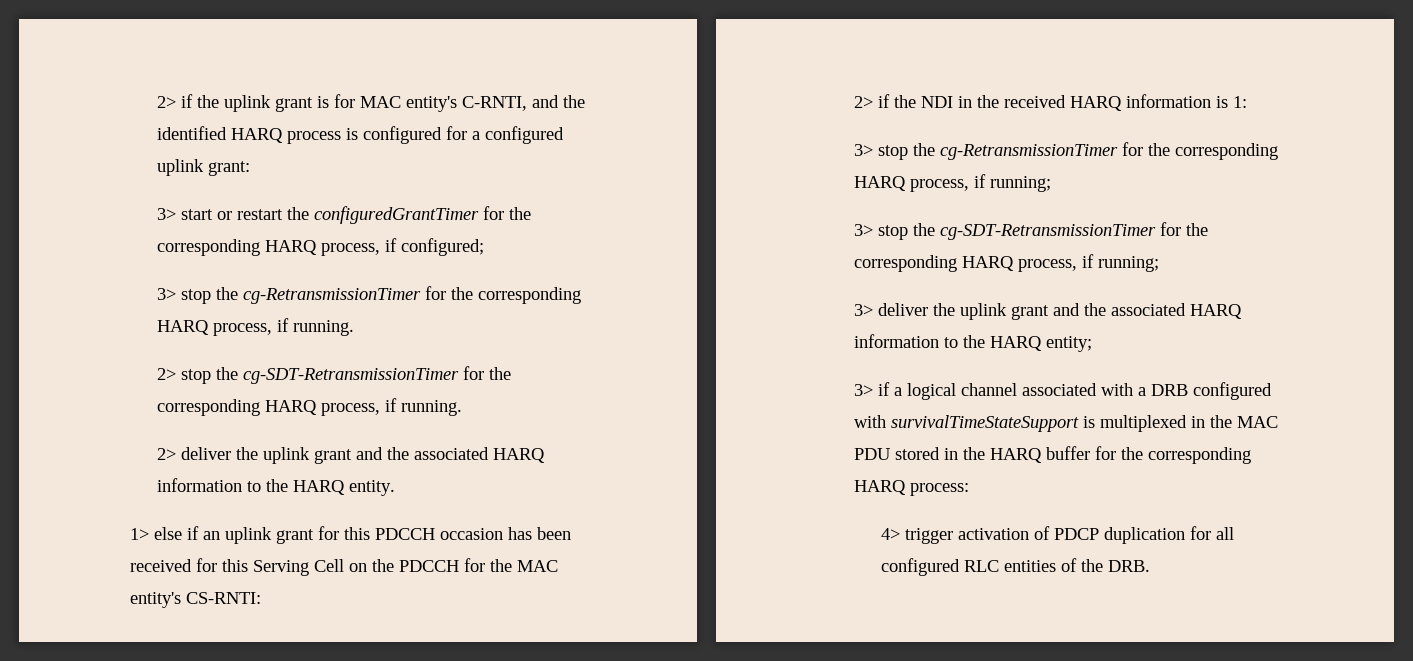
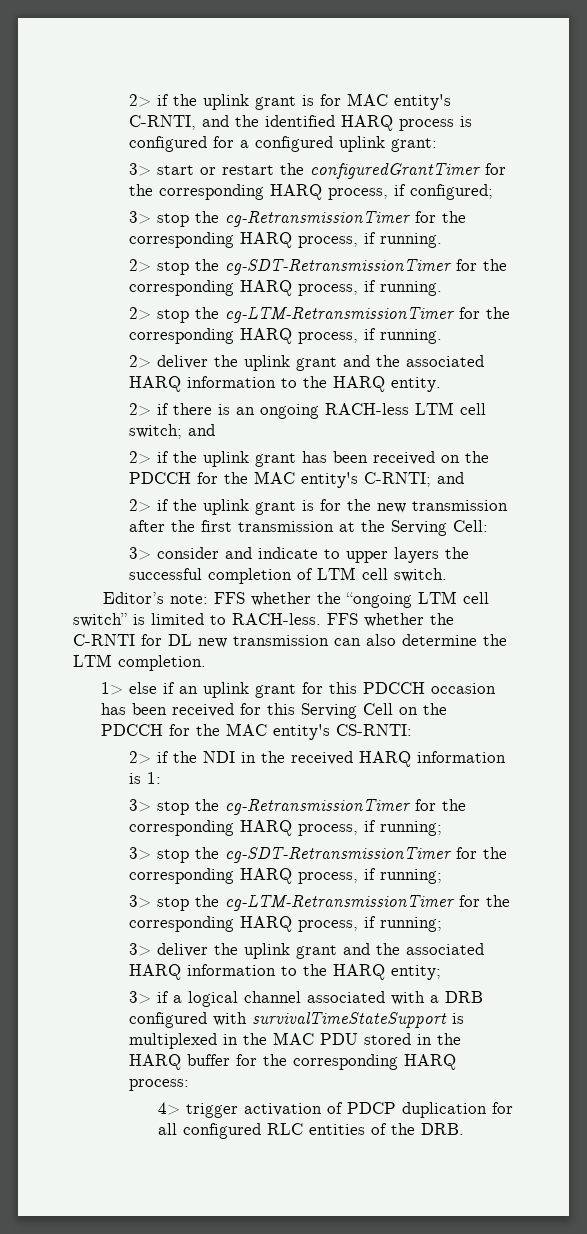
(463, 408) none -> [129,307,511,323] [129,328,443,344] // 2> stop the cg-LTM-RetransmissionTimer for the corresponding HARQ process, if running.
(396, 488) none -> [129,402,487,419] [129,424,216,439] [129,451,490,467] [129,471,465,488] [129,499,509,515] [129,520,489,536] [129,547,470,563] [129,567,448,584] [102,591,489,608] [73,613,454,627] [73,634,507,648] [73,654,206,671] // 2> if there is an ongoing RACH-less LTM cell switch; and // 2> if the uplink grant has been received on the PDCCH for the MAC entity's C-RNTI; and // 2> if the uplink grant is for the new transmission after the first transmission at the Serving Cell: // 3> consider and indicate to upper layers the successful completion of LTM cell switch. // Editor’s note: FFS whether the “ongoing LTM cell switch” is limited to RACH-less. FFS whether the C-RNTI for DL new transmission can also determine the LTM completion.
(1160, 264) none -> [129,895,511,911] [129,916,443,932] // 3> stop the cg-LTM-RetransmissionTimer for the corresponding HARQ process, if running;

